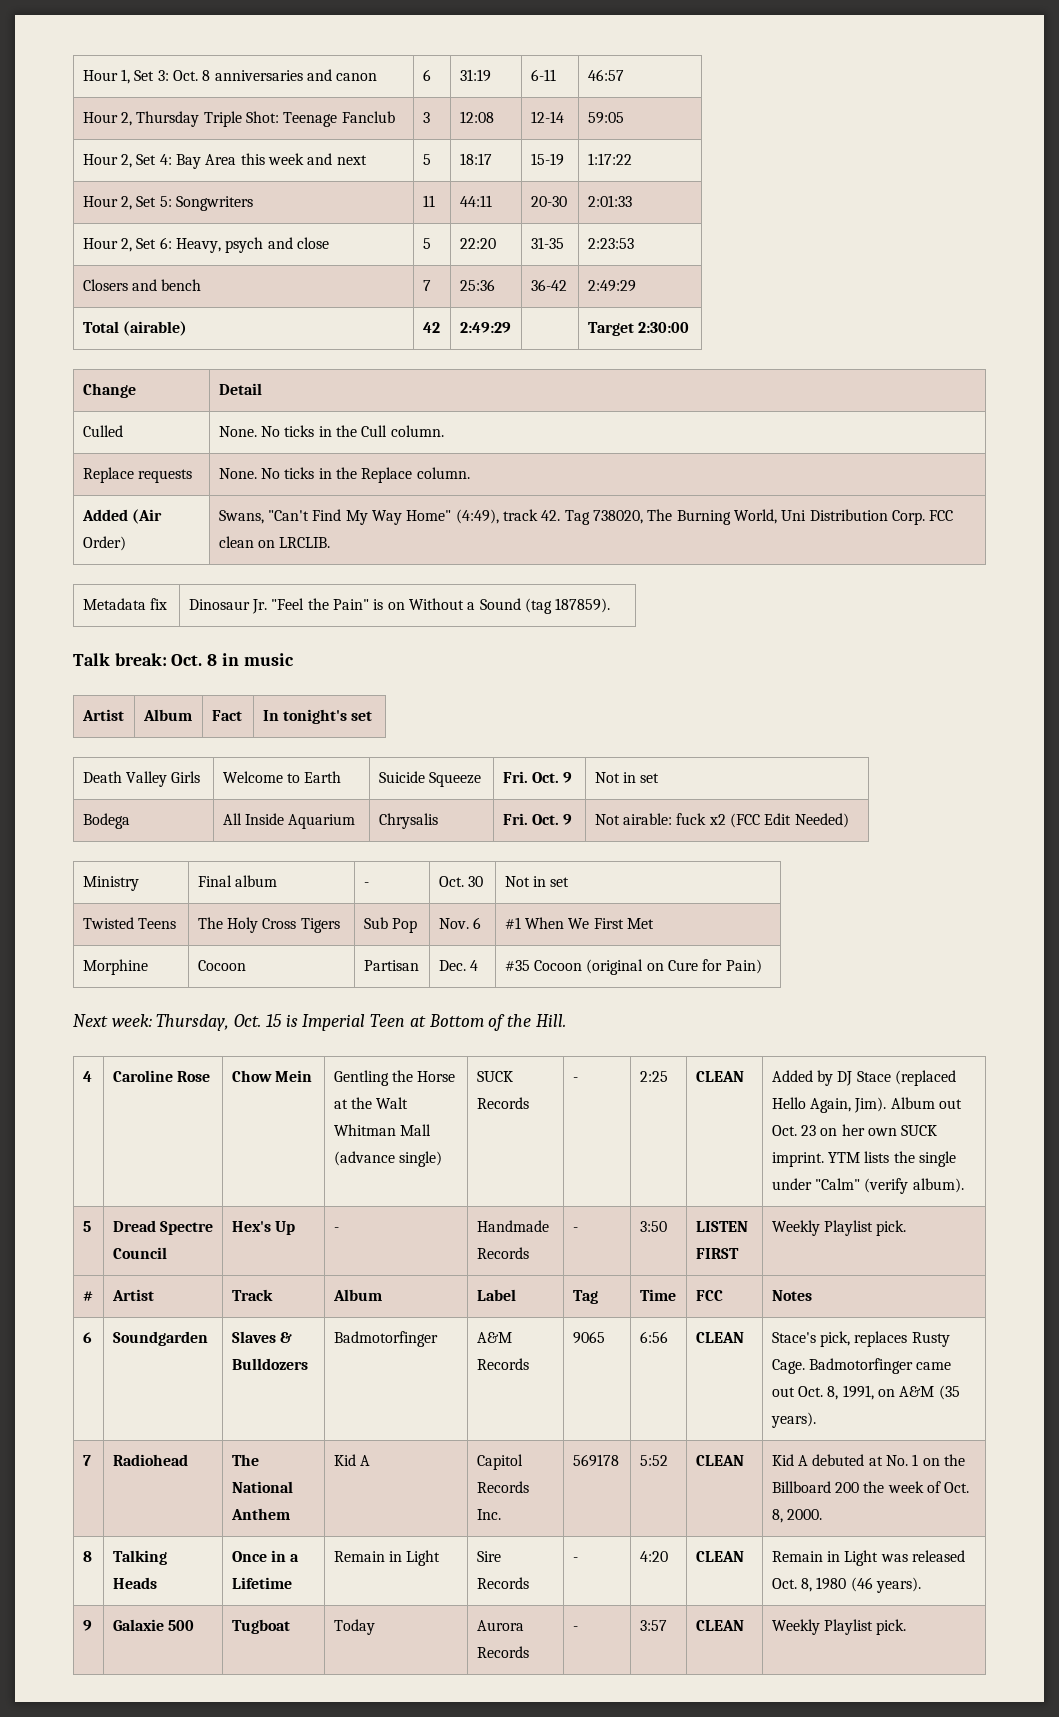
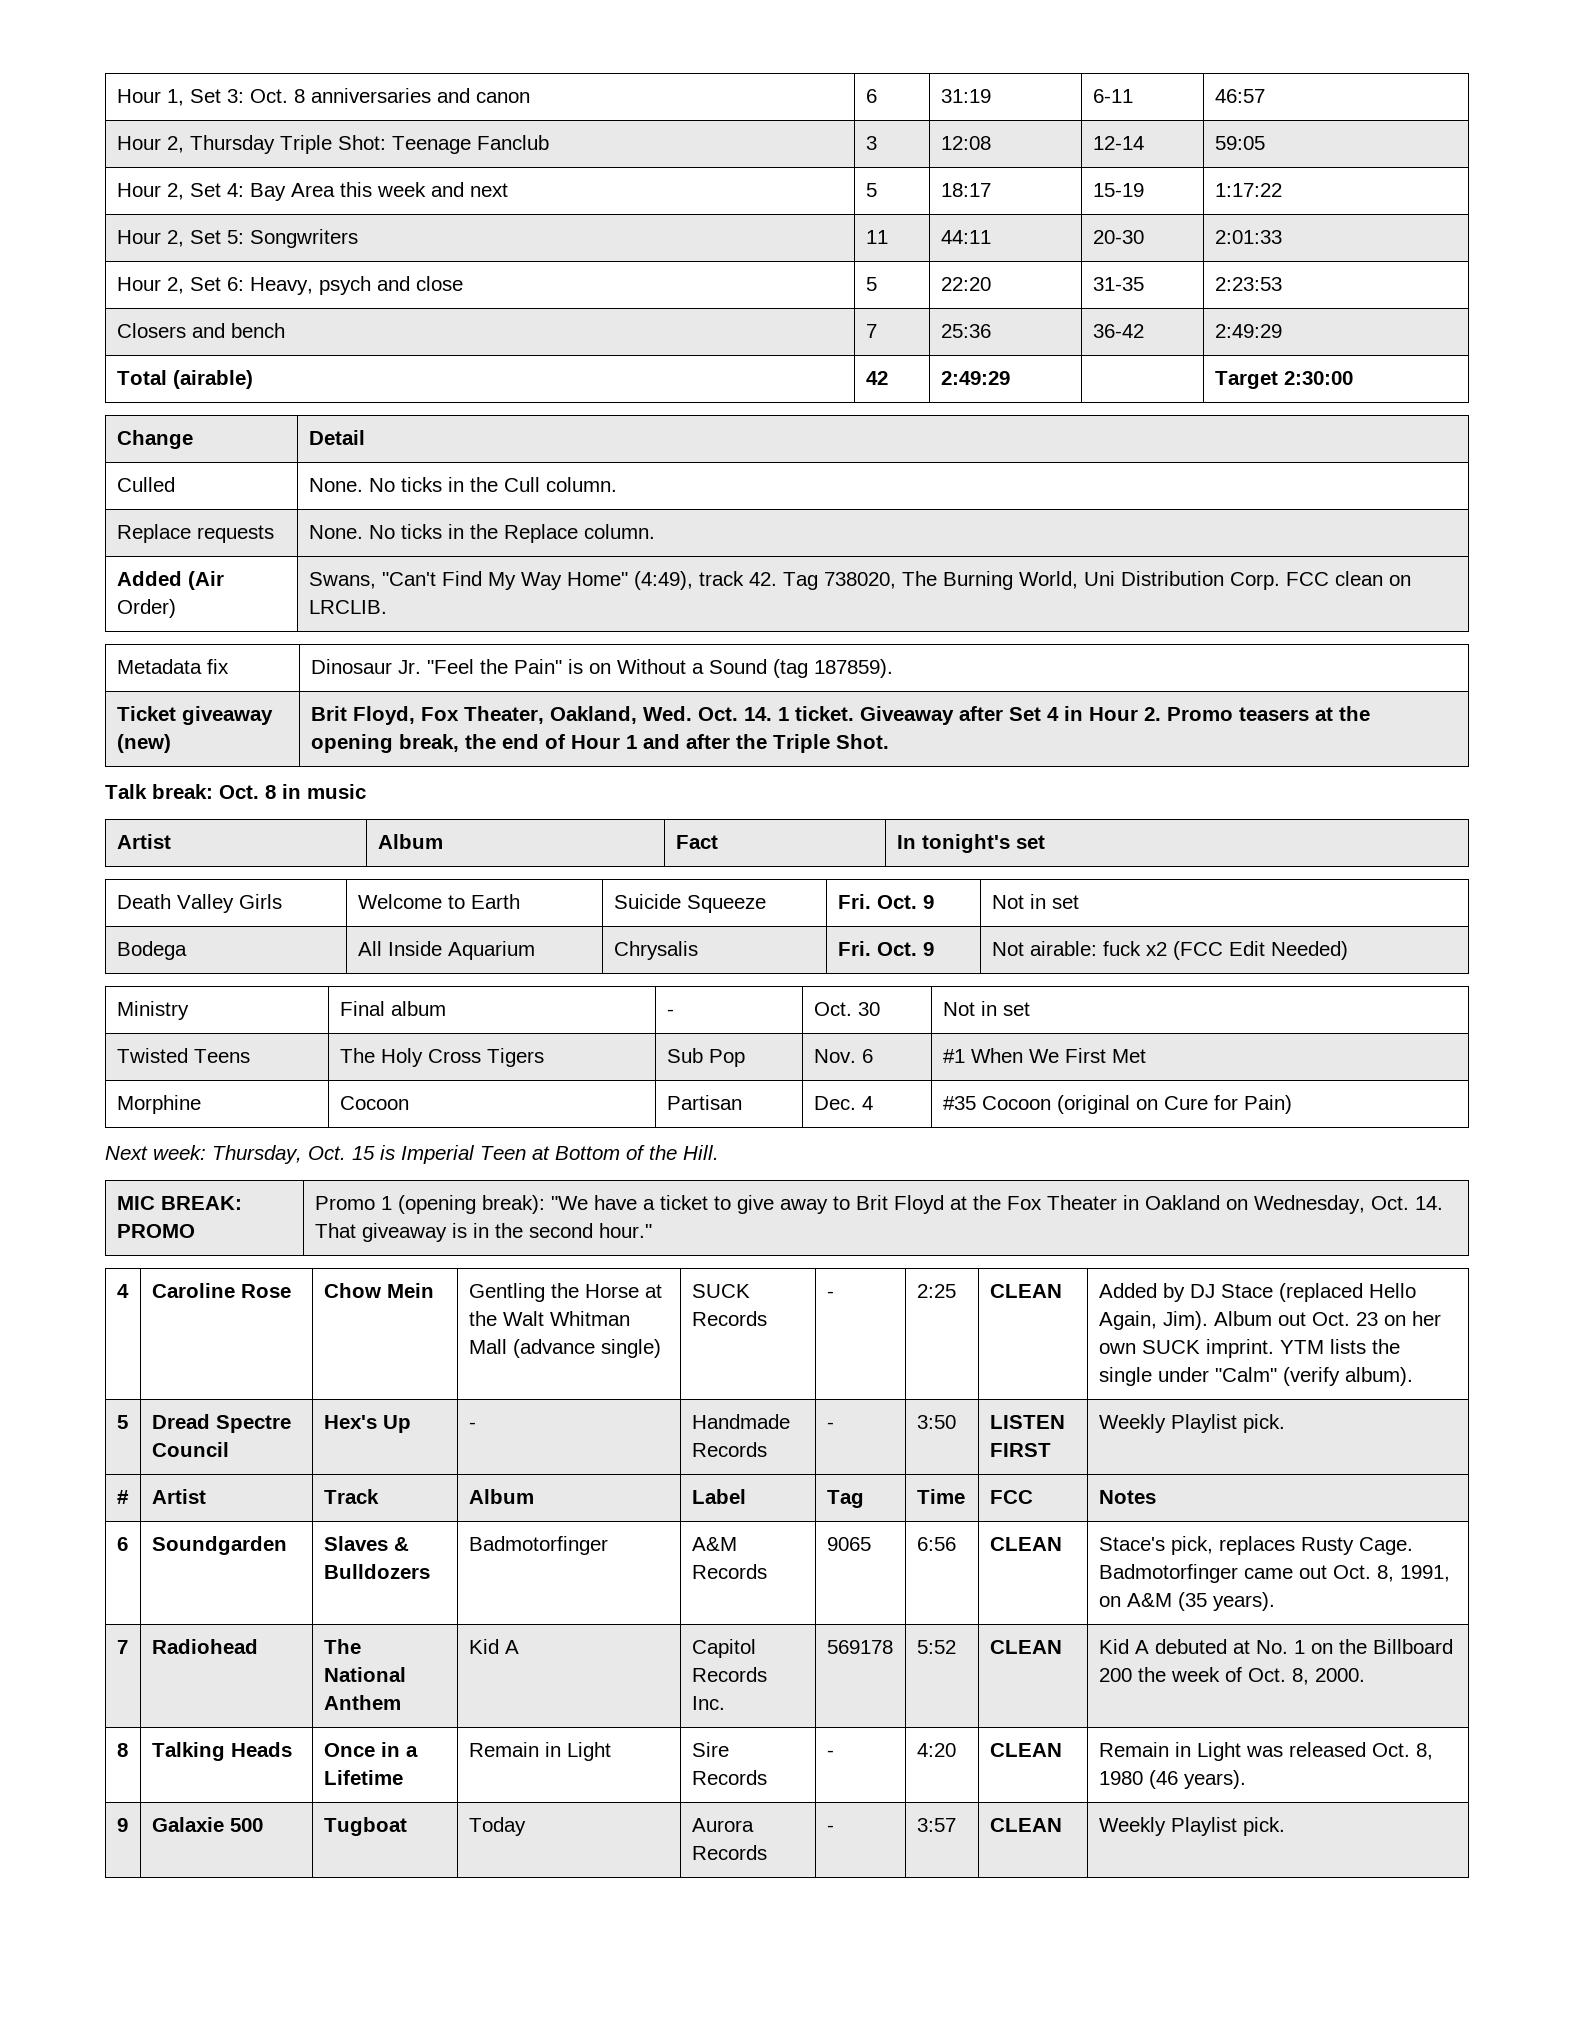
(611, 605) none -> [116,706,273,725] [116,734,171,753] [310,706,1370,725] [310,734,889,753] // Ticket giveaway (new) | Brit Floyd, Fox Theater, Oakland, Wed. Oct. 14. 1 ticket. Giveaway after Set 4 in Hour 2. Promo teasers at the opening break, the end of Hour 1 and after the Triple Shot.
(566, 1020) none -> [116,1196,242,1210] [116,1224,195,1238] [314,1195,1443,1214] [314,1223,652,1242] // MIC BREAK: PROMO | Promo 1 (opening break): "We have a ticket to give away to Brit Floyd at the Fox Theater in Oakland on Wednesday, Oct. 14. That giveaway is in the second hour."

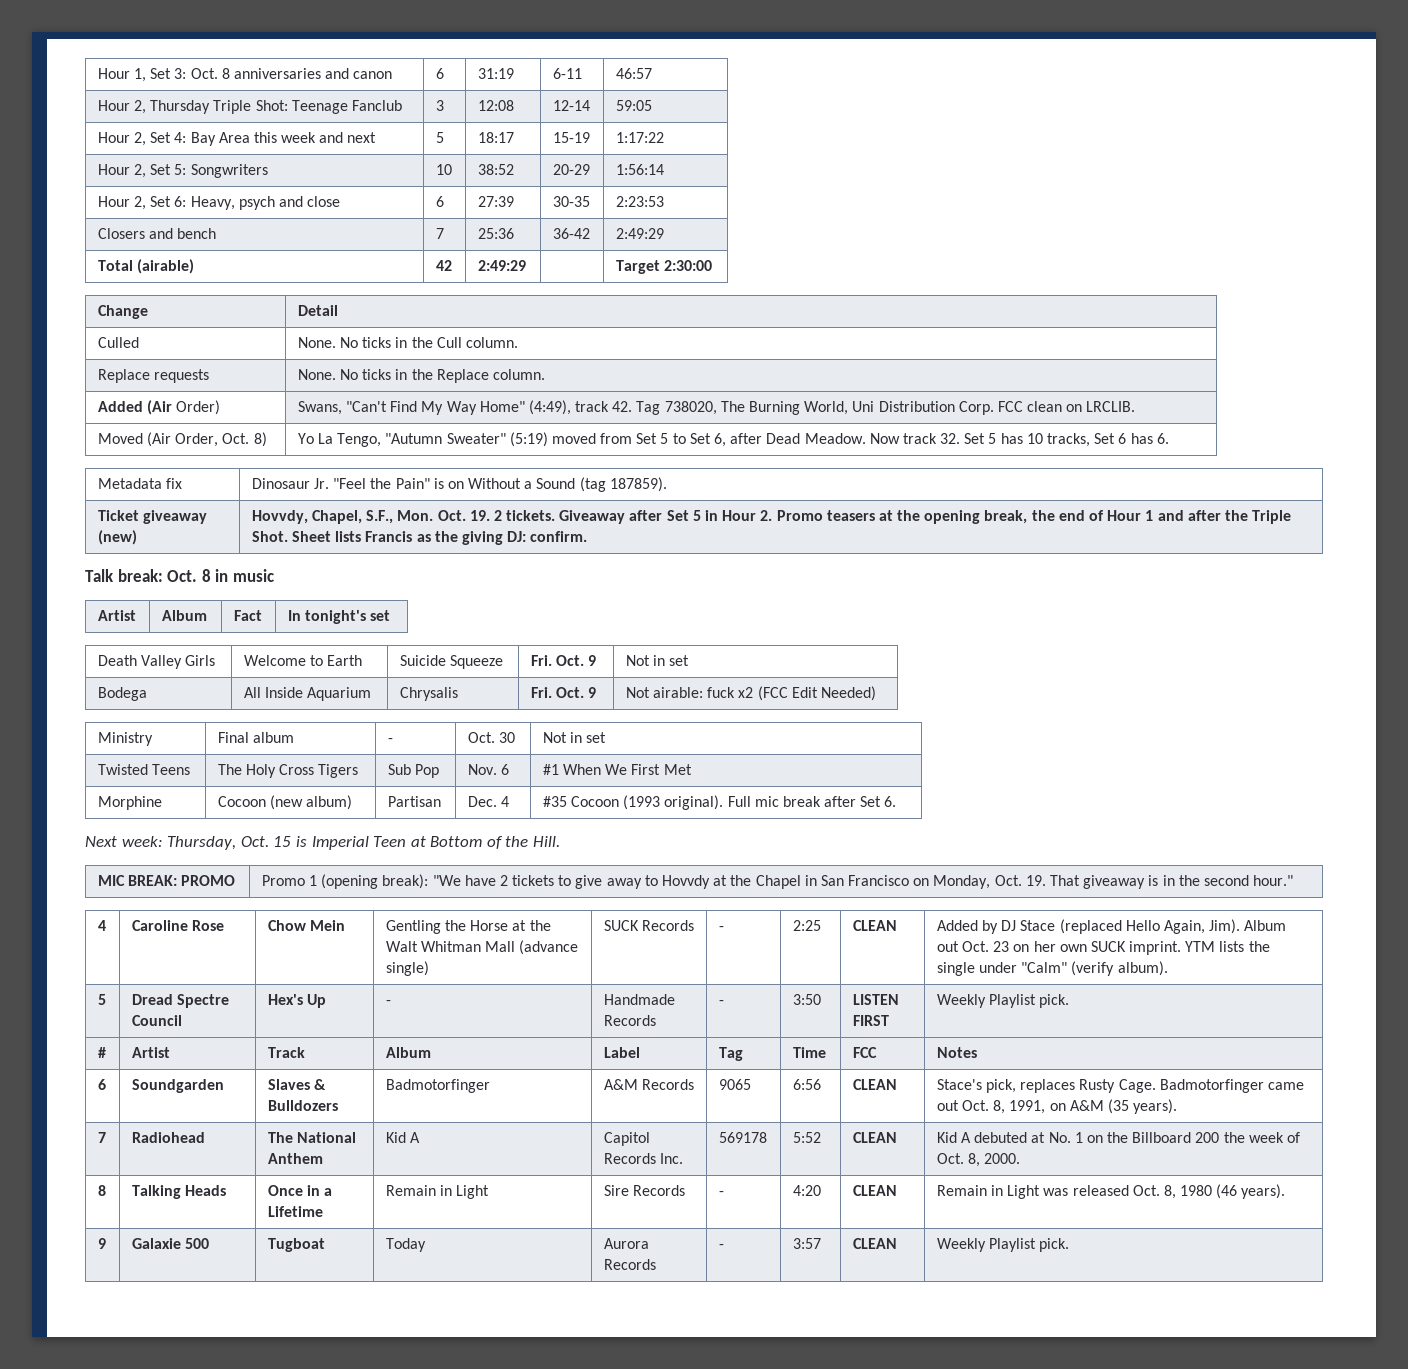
[865,230,888,244] [940,230,991,244] [1092,230,1144,244] [1214,230,1282,244] 11 | 44:11 | 20-30 | 2:01:33 -> [435,164,452,175] [477,164,514,175] [552,164,590,175] [615,164,664,175] 10 | 38:52 | 20-29 | 1:56:14
[865,277,877,291] [940,277,991,291] [1092,277,1144,291] 5 | 22:20 | 31-35 -> [435,196,444,207] [477,196,514,207] [552,196,590,207] 6 | 27:39 | 30-35
(387, 607) none -> [97,432,267,447] [297,432,1169,447] // Moved (Air Order, Oct. 8) | Yo La Tengo, "Autumn Sweater" (5:19) moved from Set 5 to Set 6, after Dead Meadow. Now track 32. Set 5 has 10 tracks, Set 6 has 6.
[310,706,854,725] Brit Floyd, Fox Theater, Oakland, Wed. Oct. 14. 1 ticket. -> [251,510,556,524] Hovvdy, Chapel, S.F., Mon. Oct. 19. 2 tickets.
[1046,707,1059,721] 4 -> [692,510,701,521] 5
(889, 741) none -> [291,531,588,545] Sheet lists Francis as the giving DJ: confirm.
(409, 1103) none -> [269,795,353,810] (new album)
[1056,1095,1292,1114] (original on Cure for Pain) -> [623,795,897,810] (1993 original). Full mic break after Set 6.
[642,1195,708,1210] a ticket -> [499,875,555,886] 2 tickets
[855,1195,1443,1214] Brit Floyd at the Fox Theater in Oakland on Wednesday, Oct. 14. -> [662,875,1046,889] Hovvdy at the Chapel in San Francisco on Monday, Oct. 19.

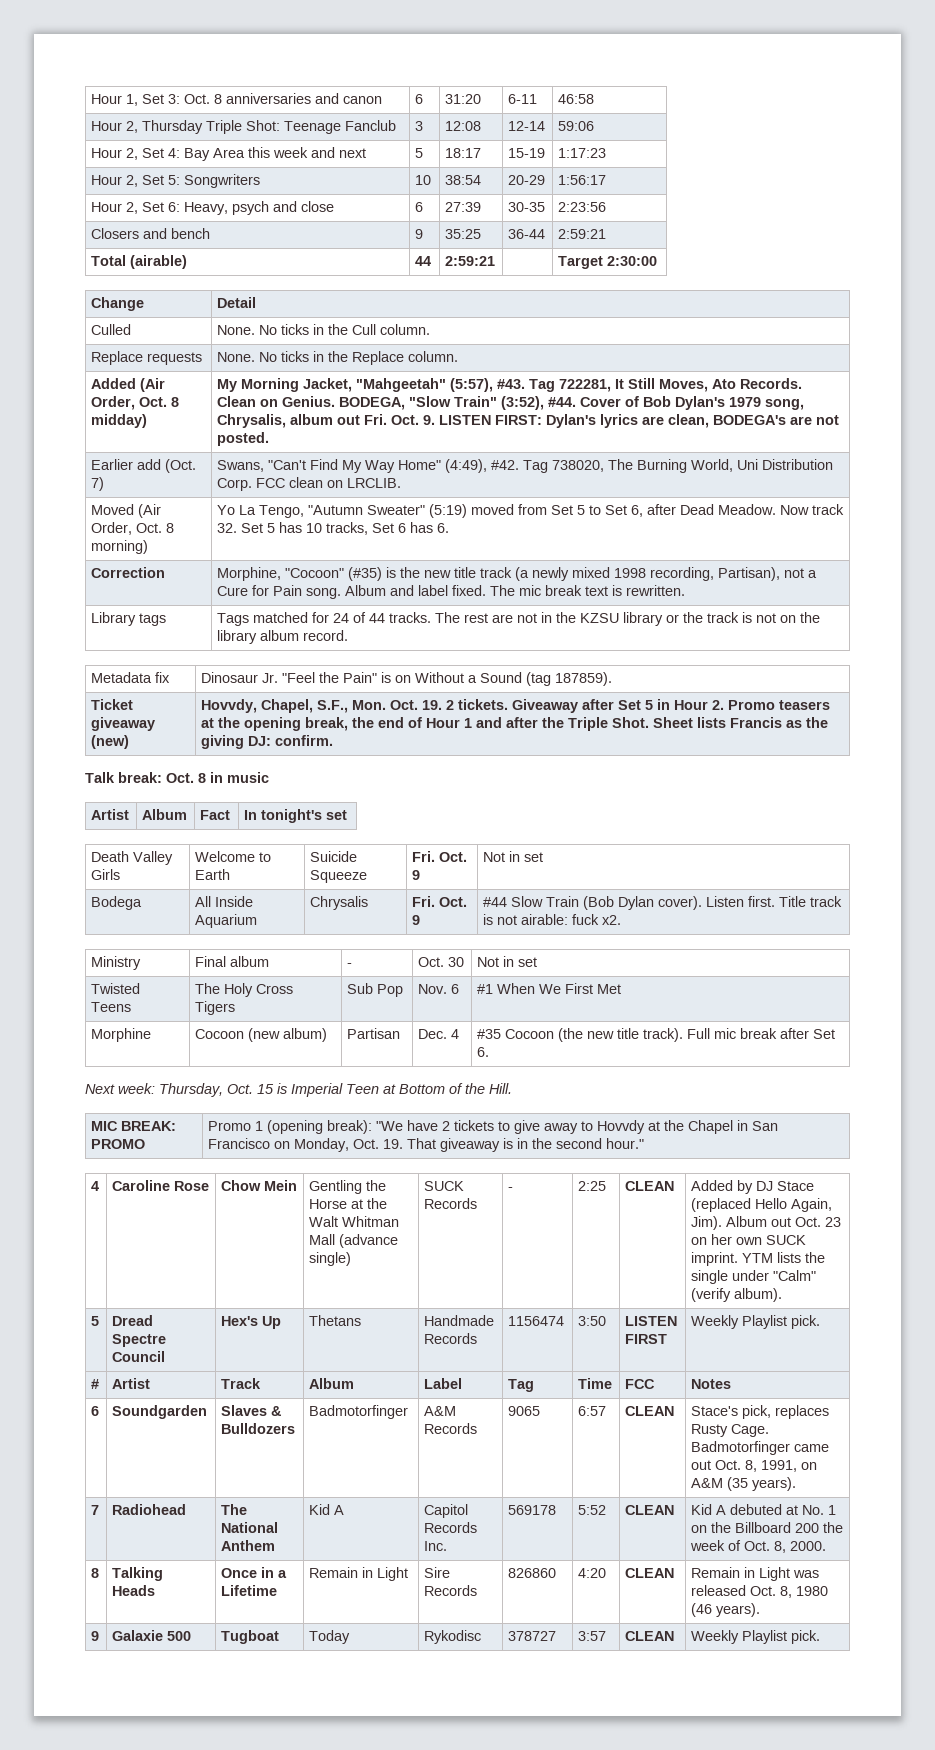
[477,68,514,79] 31:19 -> [445,94,482,104] 31:20
[615,68,652,79] 46:57 -> [558,94,595,104] 46:58
[615,100,652,111] 59:05 -> [558,121,595,131] 59:06
[615,132,664,143] 1:17:22 -> [558,148,607,158] 1:17:23
[477,164,514,175] 38:52 -> [445,175,482,185] 38:54
[615,164,664,175] 1:56:14 -> [558,175,607,185] 1:56:17
[615,196,664,207] 2:23:53 -> [558,202,607,212] 2:23:56
[435,228,444,239] [477,228,514,239] [552,228,590,239] [615,228,664,239] 7 | 25:36 | 36-42 | 2:49:29 -> [415,229,424,239] [445,229,482,239] [508,229,546,239] [558,229,607,239] 9 | 35:25 | 36-44 | 2:59:21
[435,260,452,271] [477,260,526,271] 42 | 2:49:29 -> [415,256,432,266] [445,256,496,266] 44 | 2:59:21
[176,400,221,415] Order) -> [91,396,180,410] [91,414,148,428] [217,378,803,392] [217,396,805,410] [217,414,840,428] [217,432,270,446] [91,459,197,473] [91,477,105,491] Order, Oct. 8 midday) | My Morning Jacket, "Mahgeetah" (5:57), #43. Tag 722281, It Still Moves, Ato Records. Clean on Genius. BODEGA, "Slow Train" (3:52), #44. Cover of Bob Dylan's 1979 song, Chrysalis, album out Fri. Oct. 9. LISTEN FIRST: Dylan's lyrics are clean, BODEGA's are not posted. // Earlier add (Oct. 7)
[575,401,633,412] track 42. -> [491,460,520,470] #42.
[253,432,267,447] 8) -> [166,523,175,533] [91,540,149,554] 8 morning)
(1169, 438) none -> [91,567,166,578] [217,567,818,581] [217,585,686,599] [91,612,167,626] [217,612,821,626] [217,630,349,644] // Correction | Morphine, "Cocoon" (#35) is the new title track (a newly mixed 1998 recording, Partisan), not a Cure for Pain song. Album and label fixed. The mic break text is rewritten. // Library tags | Tags matched for 24 of 44 tracks. The rest are not in the KZSU library or the track is not on the library album record.
[625,686,876,701] Not airable: fuck x2 (FCC Edit Needed) -> [483,896,843,910] [483,914,622,925] #44 Slow Train (Bob Dylan cover). Listen first. Title track is not airable: fuck x2.
[623,795,724,810] (1993 original). -> [558,1028,684,1042] (the new title track).
[385,1000,391,1005] - -> [309,1315,362,1326] Thetans
[718,1000,724,1005] - -> [508,1316,565,1326] 1156474
[792,1079,821,1090] 6:56 -> [578,1406,607,1416] 6:57
[718,1191,724,1196] - -> [508,1568,557,1578] 826860
[603,1238,649,1249] [603,1259,656,1270] [718,1244,724,1249] Aurora Records | - -> [424,1630,482,1644] [508,1631,557,1641] Rykodisc | 378727

